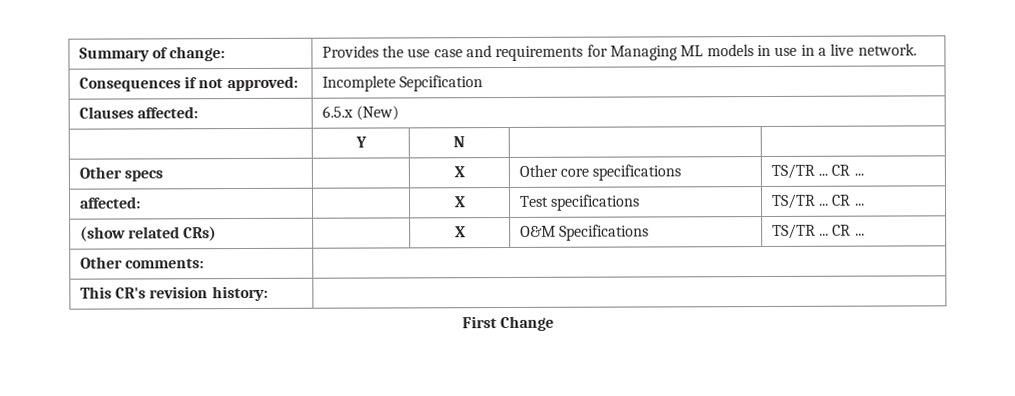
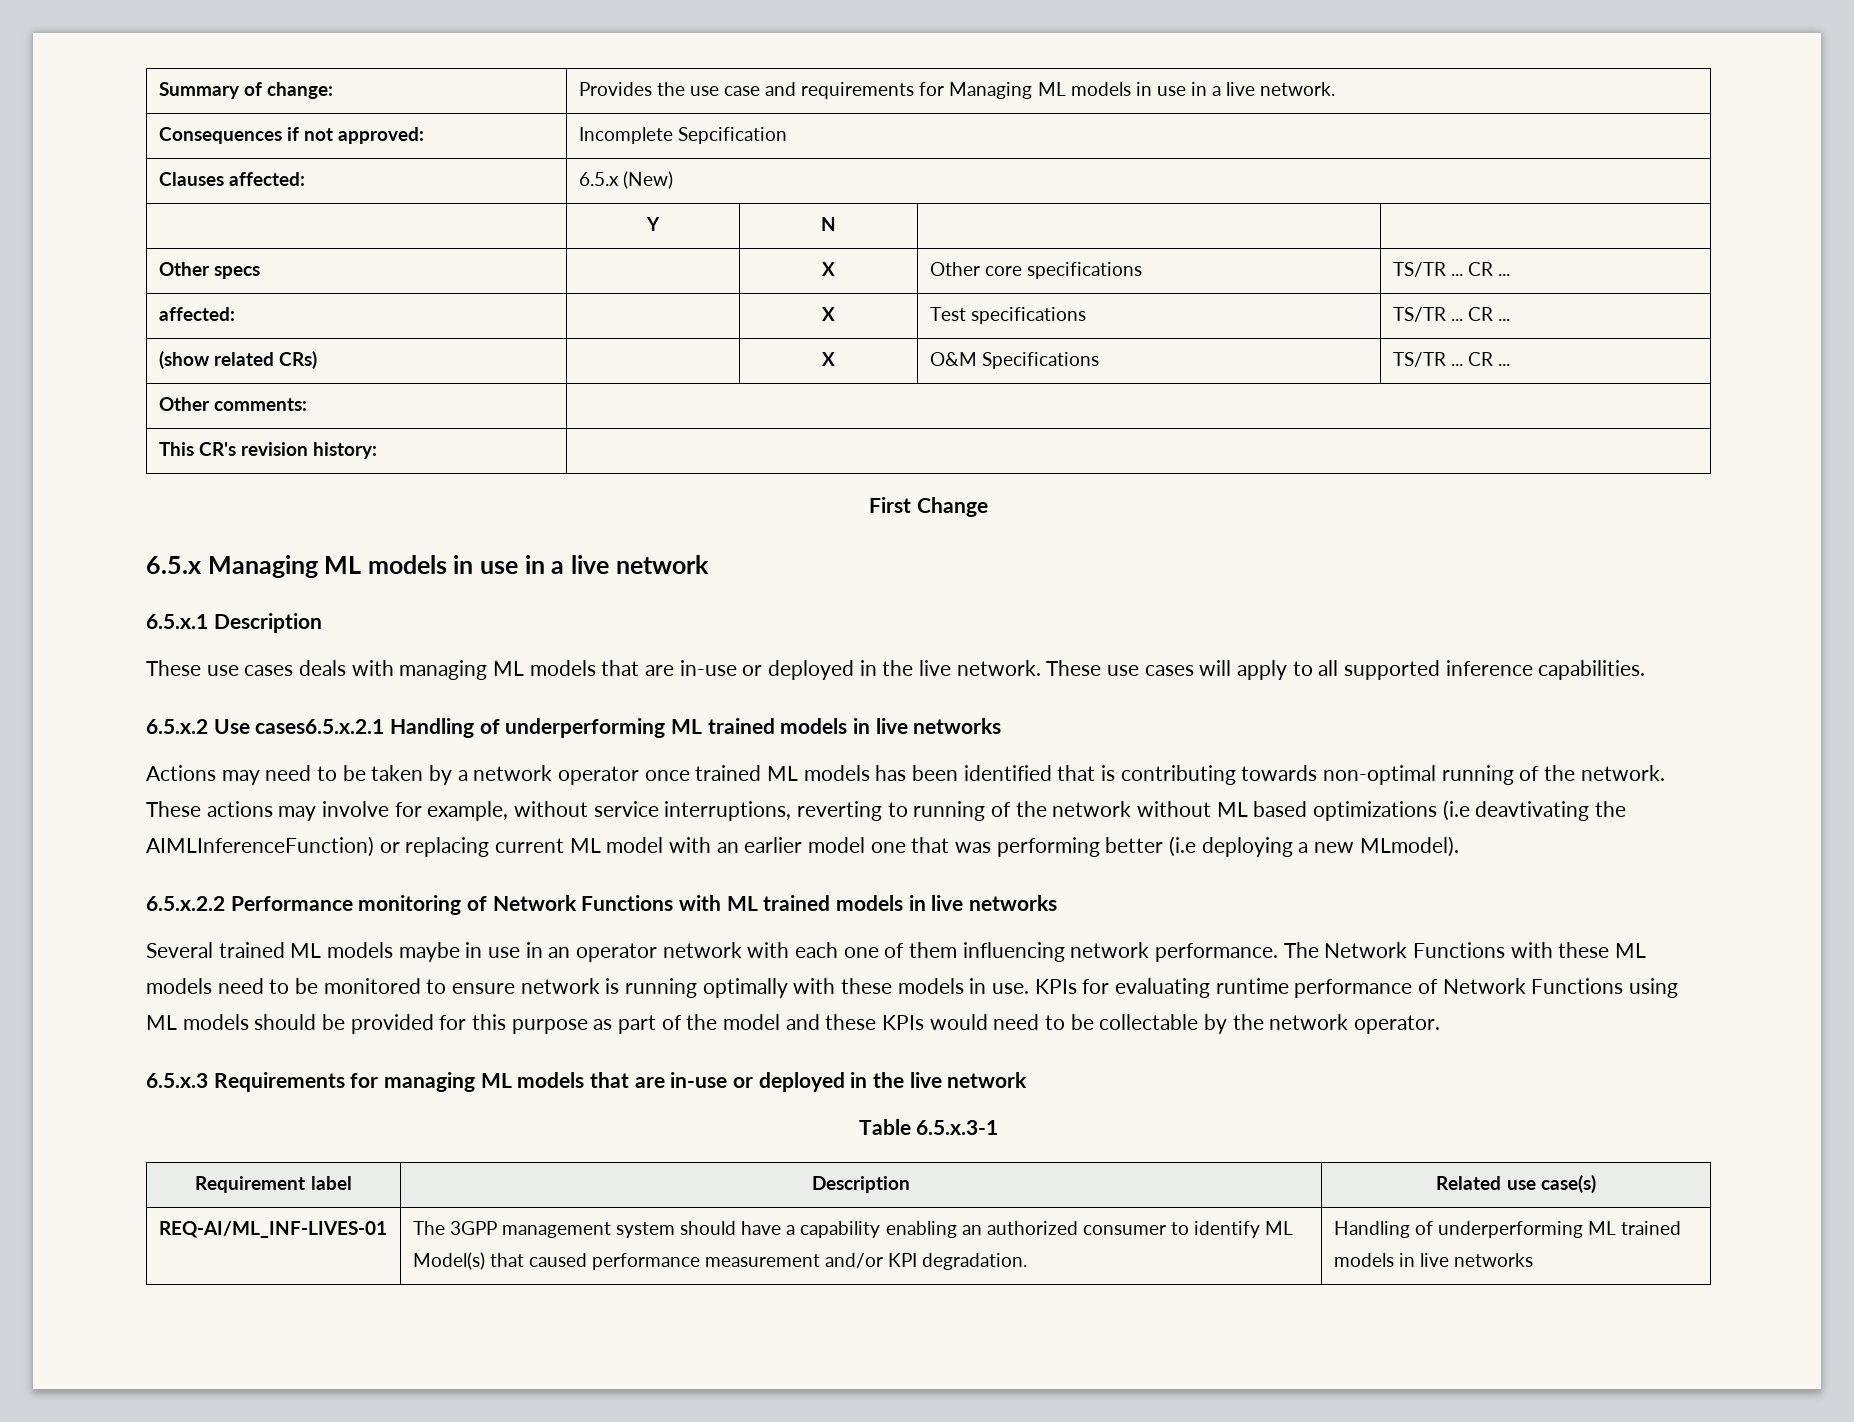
(555, 323) none -> [146,555,709,578] [146,613,322,633] [146,660,1646,680] [146,718,1002,738] [146,765,1665,785] [146,800,1627,821] [146,836,1459,857] [146,895,1058,915] [146,942,1647,962] [146,978,1679,998] [146,1014,1441,1034] [146,1072,1028,1092] [858,1119,999,1135] [195,1176,352,1193] [812,1176,910,1193] [1436,1175,1596,1193] [158,1221,387,1238] [412,1221,1294,1238] [412,1252,1028,1270] [1333,1221,1682,1238] [1333,1253,1533,1267] // 6.5.x Managing ML models in use in a live network // 6.5.x.1 Description // These use cases deals with managing ML models that are in-use or deployed in the live network. These use cases will apply to all supported inference capabilities. // 6.5.x.2 Use cases6.5.x.2.1 Handling of underperforming ML trained models in live networks // Actions may need to be taken by a network operator once trained ML models has been identified that is contributing towards non-optimal running of the network. These actions may involve for example, without service interruptions, reverting to running of the network without ML based optimizations (i.e deavtivating the AIMLInferenceFunction) or replacing current ML model with an earlier model one that was performing better (i.e deploying a new MLmodel). // 6.5.x.2.2 Performance monitoring of Network Functions with ML trained models in live networks // Several trained ML models maybe in use in an operator network with each one of them influencing network performance. The Network Functions with these ML models need to be monitored to ensure network is running optimally with these models in use. KPIs for evaluating runtime performance of Network Functions using ML models should be provided for this purpose as part of the model and these KPIs would need to be collectable by the network operator. // 6.5.x.3 Requirements for managing ML models that are in-use or deployed in the live network // Table 6.5.x.3-1 // Requirement label | Description | Related use case(s) // REQ-AI/ML_INF-LIVES-01 | The 3GPP management system should have a capability enabling an authorized consumer to identify ML Model(s) that caused performance measurement and/or KPI degradation. | Handling of underperforming ML trained models in live networks

